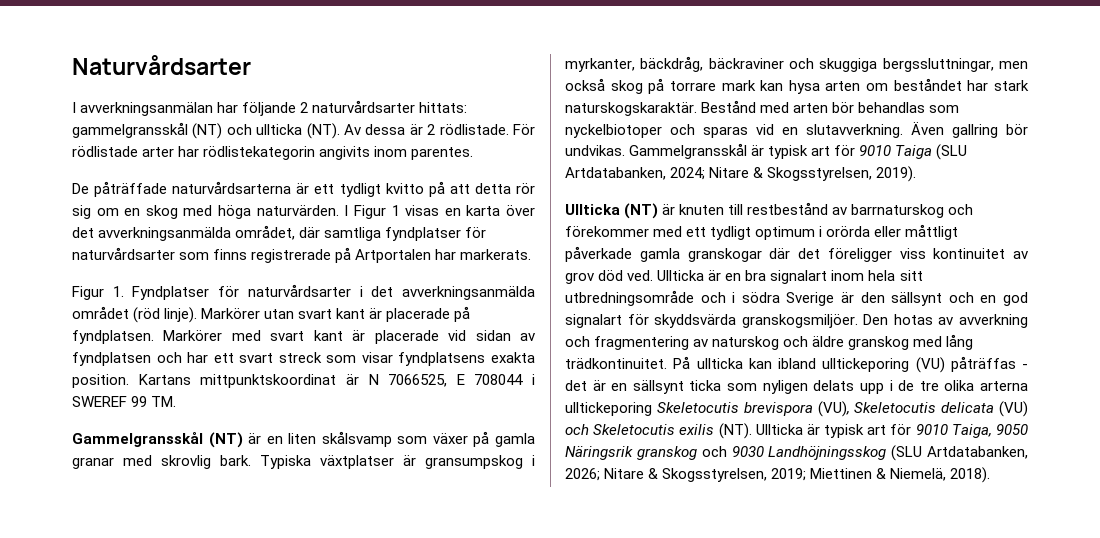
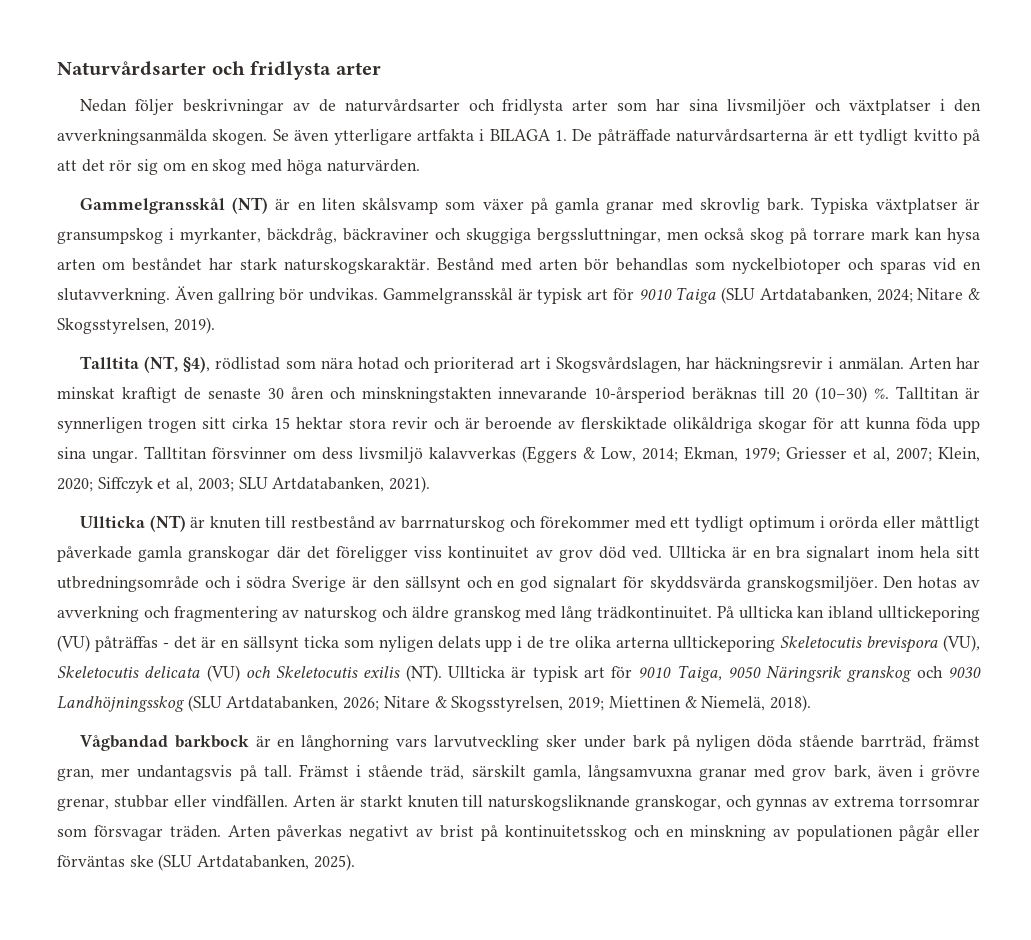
[72,100,468,116] [72,122,535,139] [72,146,474,160] // I avverkningsanmälan har följande 2 naturvårdsarter hittats: gammelgransskål (NT) och ullticka (NT). Av dessa är 2 rödlistade. För rödlistade arter har rödlistekategorin angivits inom parentes. // -> [211,61,381,80] [79,99,982,115] [57,129,567,145] och fridlysta arter // Nedan följer beskrivningar av de naturvårdsarter och fridlysta arter som har sina livsmiljöer och växtplatser i den avverkningsanmälda skogen. Se även ytterligare artfakta i BILAGA 1.
[474,183,511,194] detta -> [81,159,105,172] det
[344,205,536,219] [72,225,487,241] [72,247,532,263] [72,284,535,300] [72,306,471,323] [72,330,536,344] [72,352,535,366] [72,374,535,388] [72,396,177,407] I Figur 1 visas en karta över det avverkningsanmälda området, där samtliga fyndplatser för naturvårdsarter som finns registrerade på Artportalen har markerats. // Figur 1. Fyndplatser för naturvårdsarter i det avverkningsanmälda området (röd linje). Markörer utan svart kant är placerade på fyndplatsen. Markörer med svart kant är placerade vid sidan av fyndplatsen och har ett svart streck som visar fyndplatsens exakta position. Kartans mittpunktskoordinat är N 7066525, E 708044 i SWEREF 99 TM. -> (420, 165) none
(917, 174) none -> [79,356,981,373] [57,386,980,403] [57,417,980,433] [57,446,980,463] [57,476,431,493] // Talltita (NT, §4), rödlistad som nära hotad och prioriterad art i Skogsvårdslagen, har häckningsrevir i anmälan. Arten har minskat kraftigt de senaste 30 åren och minskningstakten innevarande 10-årsperiod beräknas till 20 (10–30) %. Talltitan är synnerligen trogen sitt cirka 15 hektar stora revir och är beroende av flerskiktade olikåldriga skogar för att kunna föda upp sina ungar. Talltitan försvinner om dess livsmiljö kalavverkas (Eggers & Low, 2014; Ekman, 1979; Griesser et al, 2007; Klein, 2020; Siffczyk et al, 2003; SLU Artdatabanken, 2021).
(991, 475) none -> [79,735,980,751] [57,764,980,781] [57,795,980,811] [57,825,980,841] [57,854,355,871] // Vågbandad barkbock är en långhorning vars larvutveckling sker under bark på nyligen döda stående barrträd, främst gran, mer undantagsvis på tall. Främst i stående träd, särskilt gamla, långsamvuxna granar med grov bark, även i grövre grenar, stubbar eller vindfällen. Arten är starkt knuten till naturskogsliknande granskogar, och gynnas av extrema torrsomrar som försvagar träden. Arten påverkas negativt av brist på kontinuitetsskog och en minskning av populationen pågår eller förväntas ske (SLU Artdatabanken, 2025).

